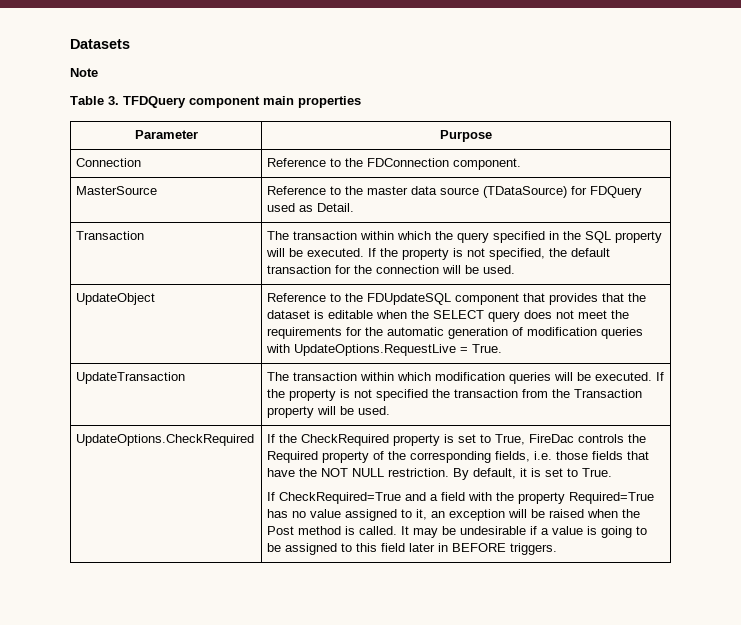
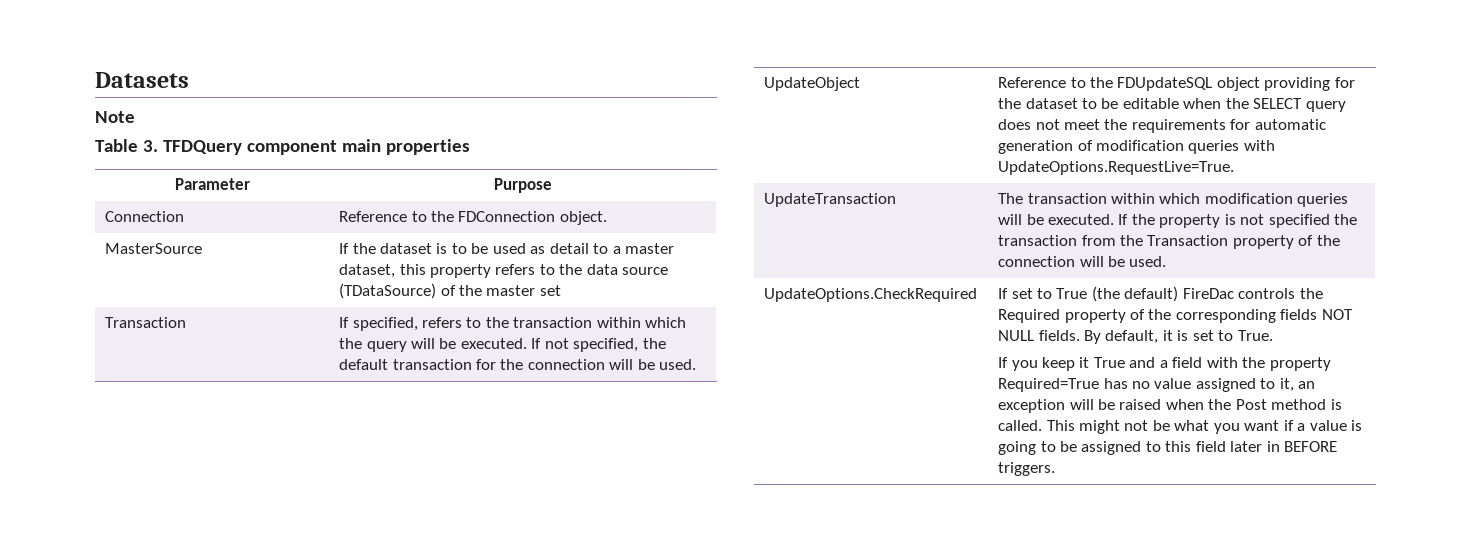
[453,158,522,170] component. -> [559,211,607,225] object.
[267,186,409,195] Reference to the master -> [339,243,675,254] [339,264,583,278] If the dataset is to be used as detail to a master dataset, this property refers to the
[571,186,643,198] [267,203,355,212] [76,231,145,240] [267,231,290,240] for FDQuery used as Detail. // Transaction | The -> [440,285,561,296] [105,317,187,328] [339,317,509,331] of the master set // Transaction | If specified, refers to the
[493,231,663,243] [266,248,464,260] specified in the SQL property will be executed. If the property is -> [411,338,542,349] will be executed. If
[455,293,647,305] [267,310,325,319] component that provides that the dataset is -> [1216,77,1355,91] [998,98,1119,109] object providing for the dataset to be
[365,327,384,336] the -> (1251, 124) none
[294,344,503,356] UpdateOptions.RequestLive = True. -> [998,161,1235,175] UpdateOptions.RequestLive=True.
(315, 412) none -> [1298,235,1340,246] [998,256,1076,267] of the connection
[279,434,526,446] the CheckRequired property is set to True, -> [1011,286,1179,302] set to True (the default)
[495,451,650,462] [267,468,318,477] fields, i.e. those fields that have the -> [1280,309,1318,320] fields
[388,468,450,477] restriction. -> [1038,330,1080,341] fields.
[279,492,402,504] CheckRequired=True -> [1011,357,1125,371] you keep it True
[401,526,527,538] It may be undesirable -> [1046,420,1280,434] This might not be what you want

